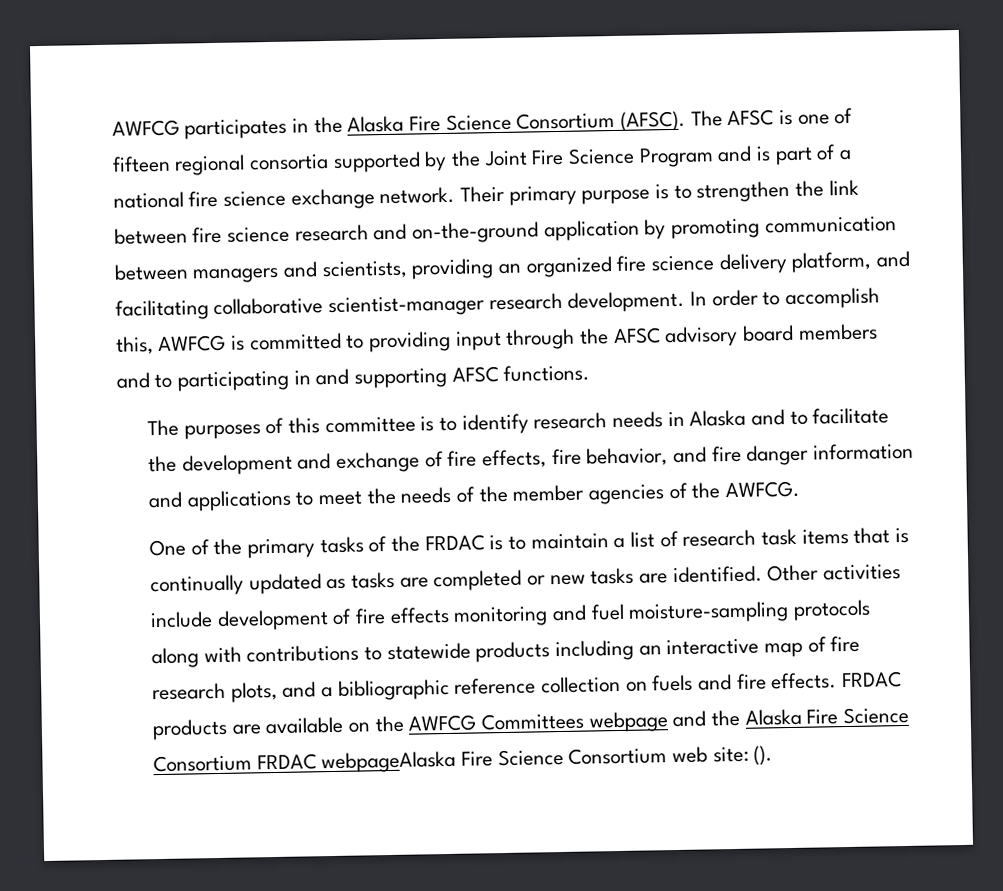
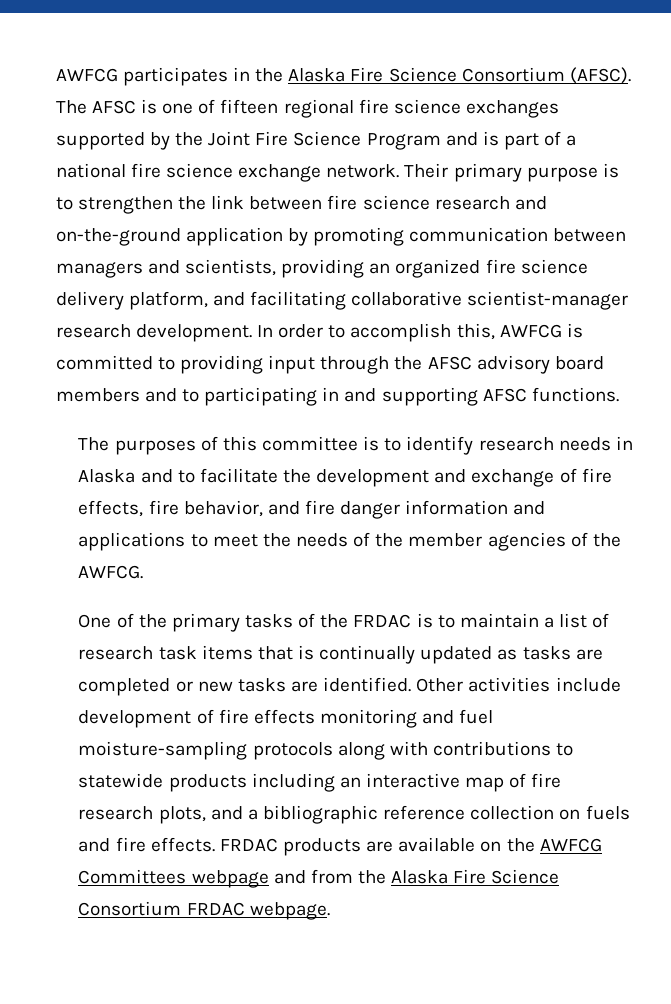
[248,153,329,171] consortia -> [358,99,559,118] fire science exchanges
(707, 719) none -> [310,869,353,884] from
[321,745,774,774] webpageAlaska Fire Science Consortium web site: (). -> [249,902,330,920] webpage.

